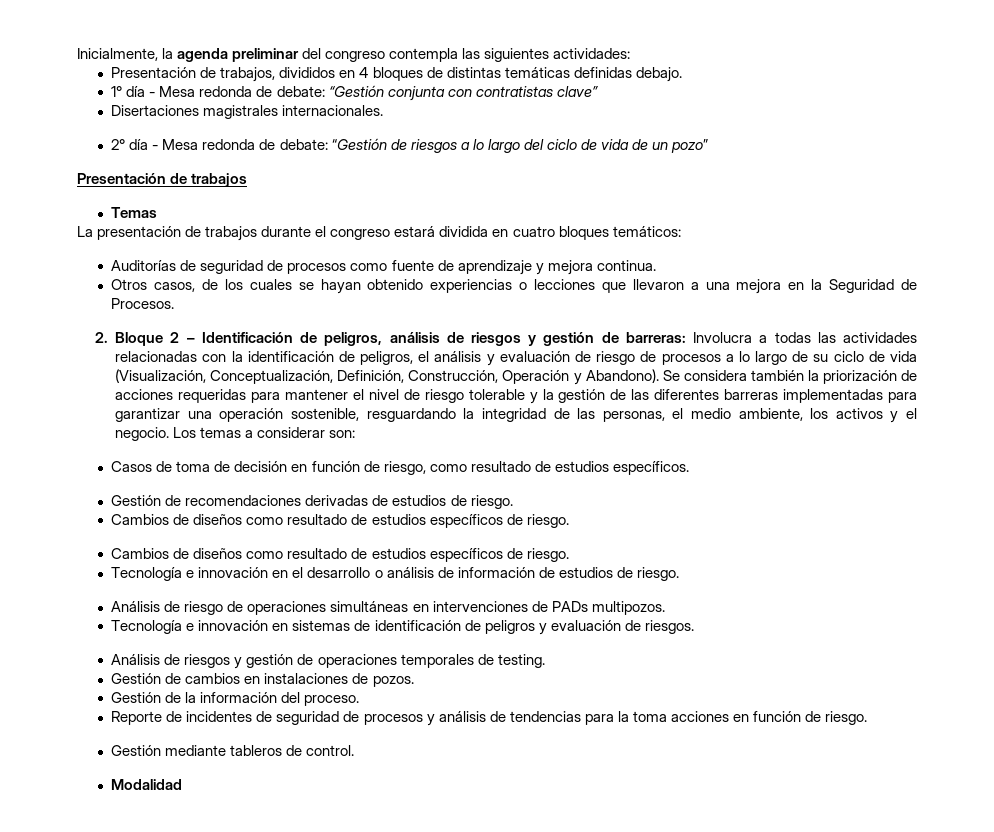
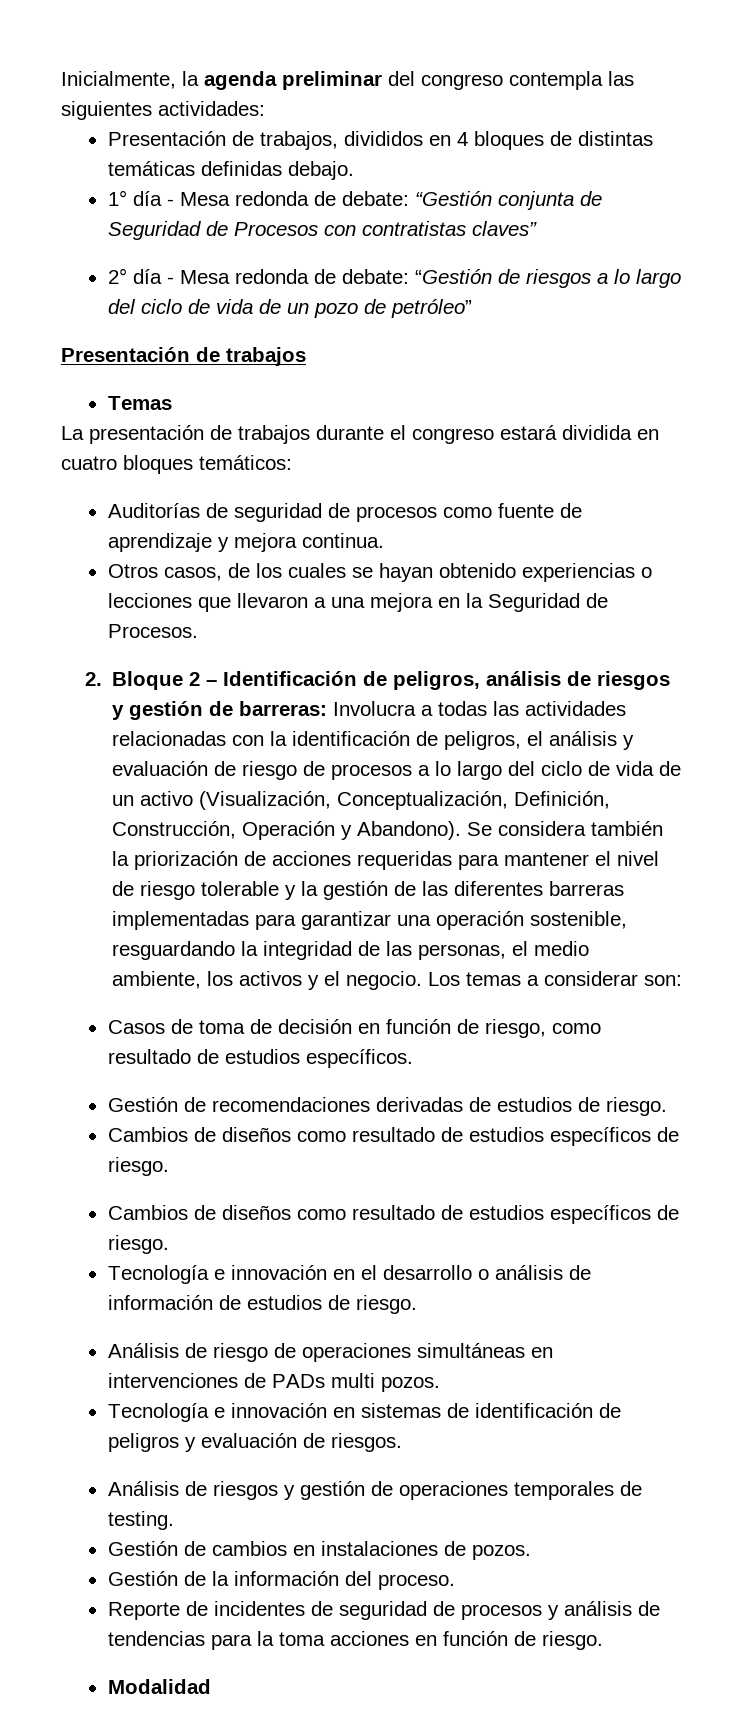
[447,86,598,97] [111,105,384,119] con contratistas clave” // Disertaciones magistrales internacionales. -> [579,191,602,206] [107,221,537,240] de Seguridad de Procesos con contratistas claves”
[671,139,709,153] pozo” -> [313,299,472,318] pozo de petróleo”
[792,351,918,362] de su ciclo de vida -> [508,761,682,776] [112,791,194,806] del ciclo de vida de un activo
[591,601,665,615] multipozos. -> [330,1373,440,1392] multi pozos.
[111,745,355,756] // Gestión mediante tableros de control. -> (603, 1640) none

